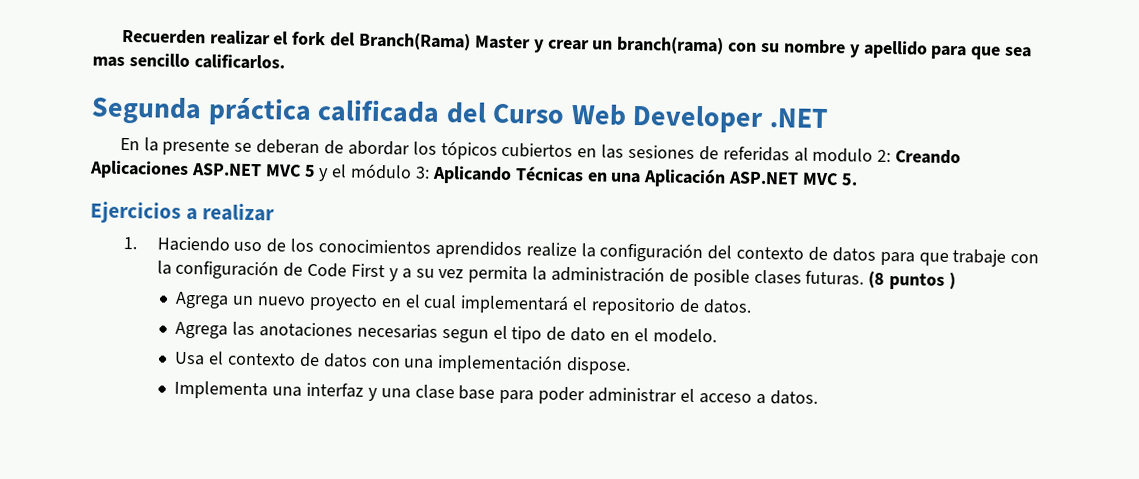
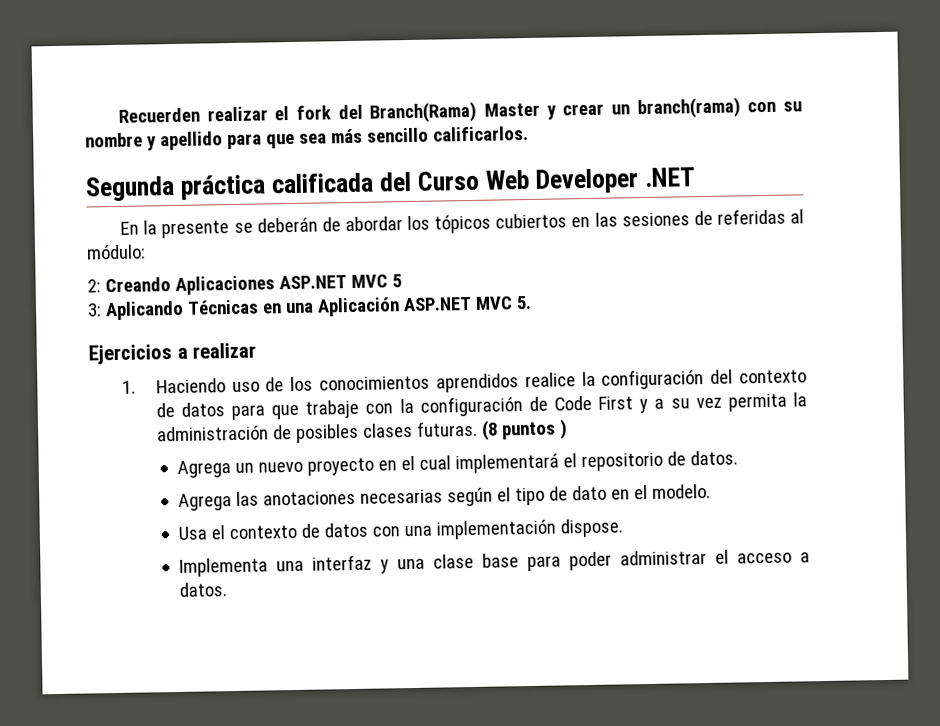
[92,56,125,67] mas -> [330,128,363,144] más
[256,139,321,155] deberan -> [256,217,318,233] deberán
[812,147,874,163] modulo -> [86,244,146,260] módulo: //
[318,163,413,182] y el módulo -> (402, 281) //
[525,242,577,258] realize -> [524,372,576,388] realice
[692,268,750,287] posible -> [295,423,359,443] posibles
[441,329,489,343] segun -> [447,487,494,507] según

